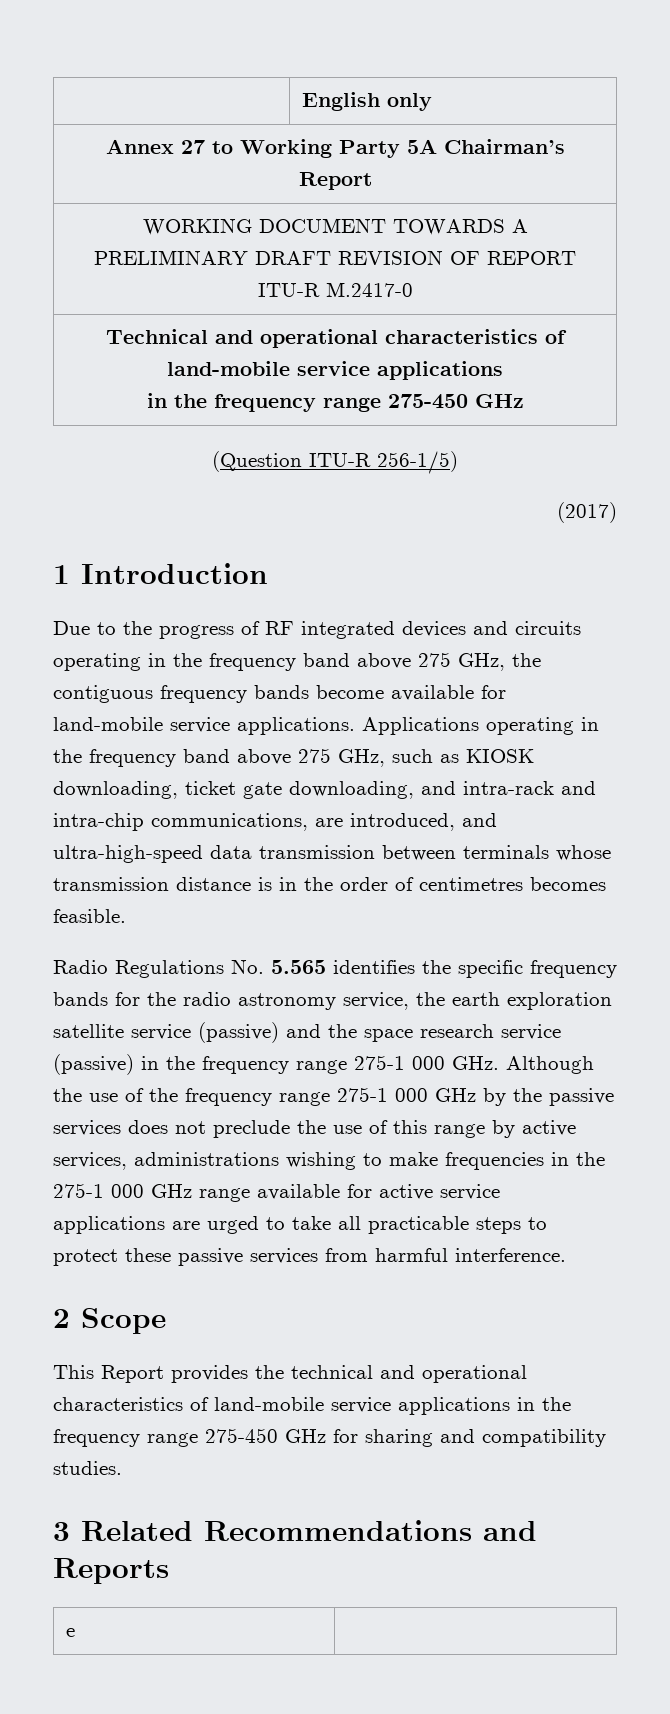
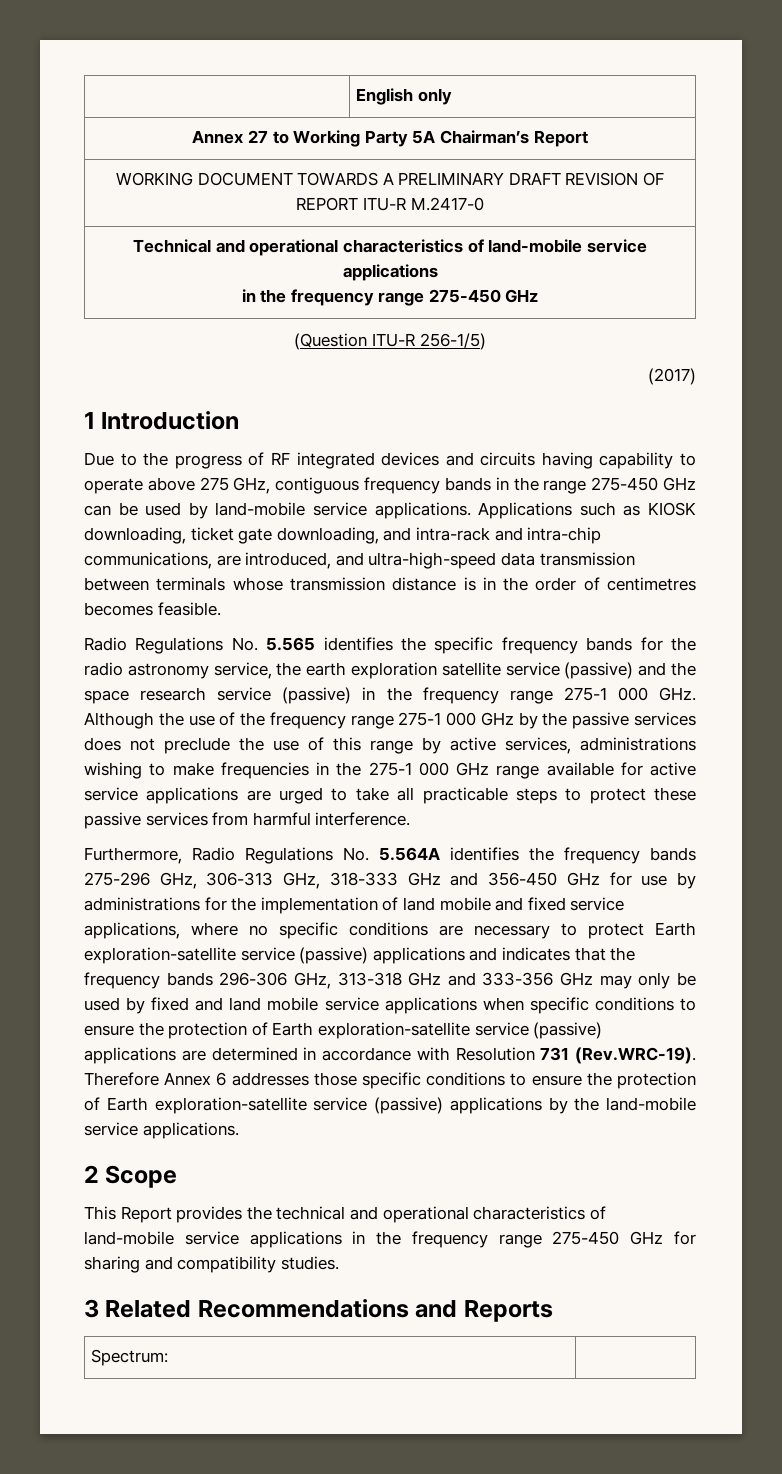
[53,652,541,671] operating in the frequency band above 275 GHz, the -> [541,452,696,469] [84,477,271,494] having capability to operate above 275 GHz,
[316,685,506,701] [53,717,599,735] [53,748,385,767] become available for land-mobile service applications. Applications operating in the frequency band above 275 GHz, -> [495,477,696,494] [84,502,573,519] in the range 275-450 GHz can be used by land-mobile service applications. Applications
(566, 1255) none -> [84,847,696,864] [84,872,697,889] [84,897,625,914] [84,922,696,939] [84,947,636,964] [84,972,696,989] [84,997,696,1014] [84,1022,603,1039] [84,1047,696,1064] [84,1072,696,1089] [84,1097,696,1114] [84,1122,239,1139] // Furthermore, Radio Regulations No. 5.564A identifies the frequency bands 275-296 GHz, 306-313 GHz, 318-333 GHz and 356-450 GHz for use by administrations for the implementation of land mobile and fixed service applications, where no specific conditions are necessary to protect Earth exploration-satellite service (passive) applications and indicates that the frequency bands 296-306 GHz, 313-318 GHz and 333-356 GHz may only be used by fixed and land mobile service applications when specific conditions to ensure the protection of Earth exploration-satellite service (passive) applications are determined in accordance with Resolution 731 (Rev.WRC-19). Therefore Annex 6 addresses those specific conditions to ensure the protection of Earth exploration-satellite service (passive) applications by the land-mobile service applications.
[66,1628,76,1637] e -> [90,1349,168,1366] Spectrum:

